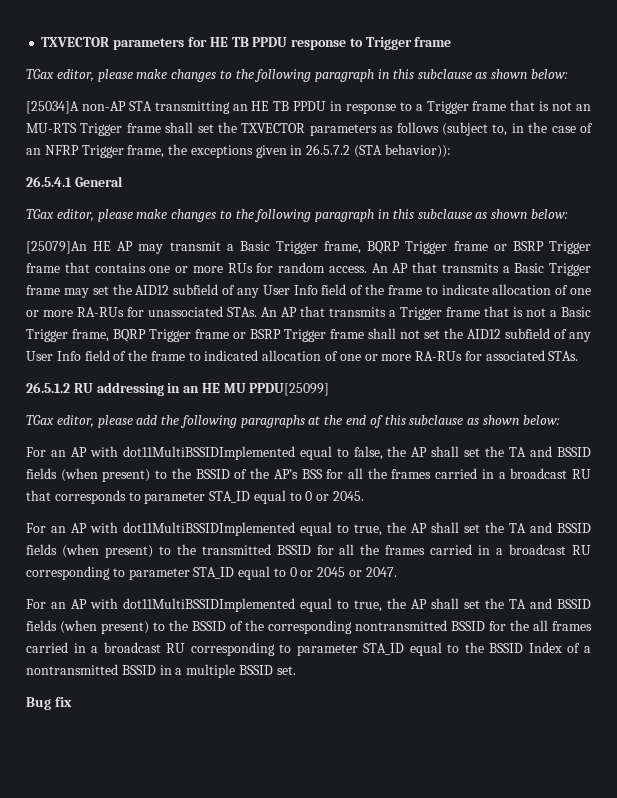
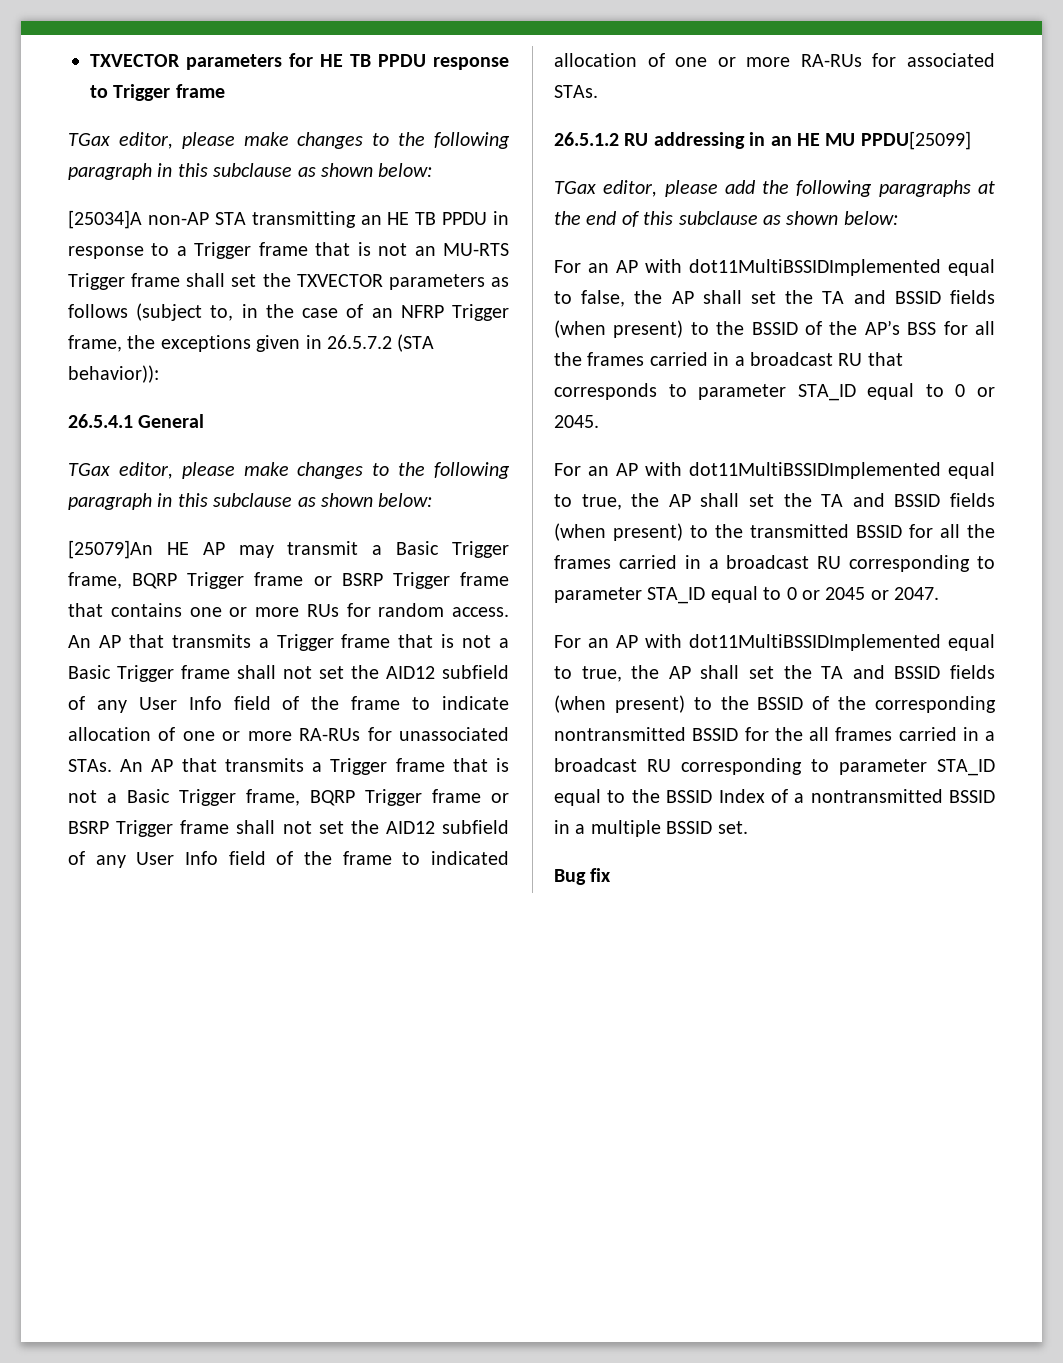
(510, 269) none -> [276,634,509,651] Trigger frame that is not a
[63,288,89,298] may -> [237,665,312,679] shall not

